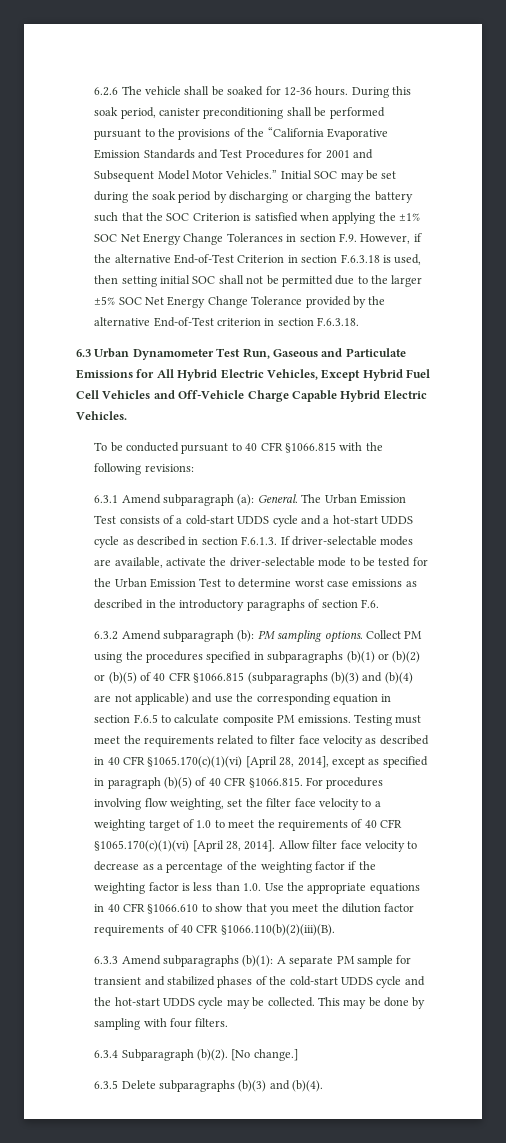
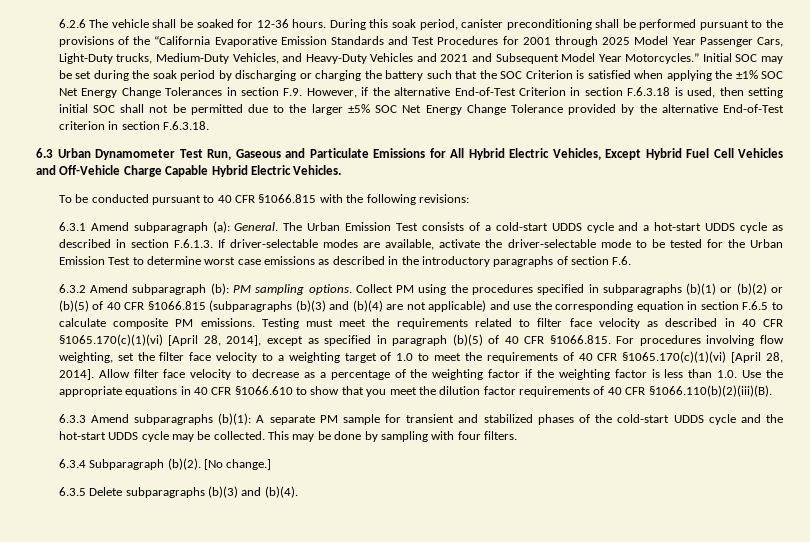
(350, 154) none -> [555,36,784,47] [58,53,469,64] through 2025 Model Year Passenger Cars, Light-Duty trucks, Medium-Duty Vehicles, and Heavy-Duty Vehicles and 2021
[192,170,278,179] Motor Vehicles.” -> [598,53,700,64] Year Motorcycles.”

